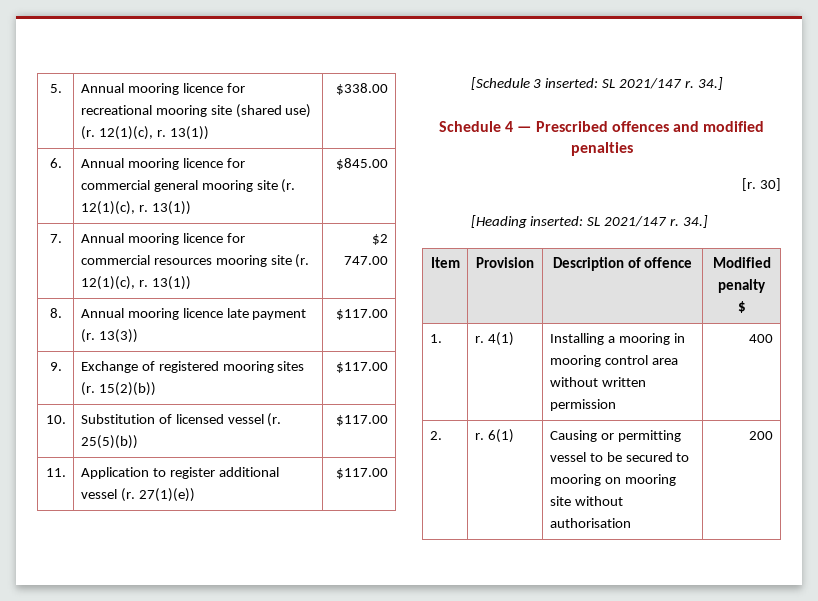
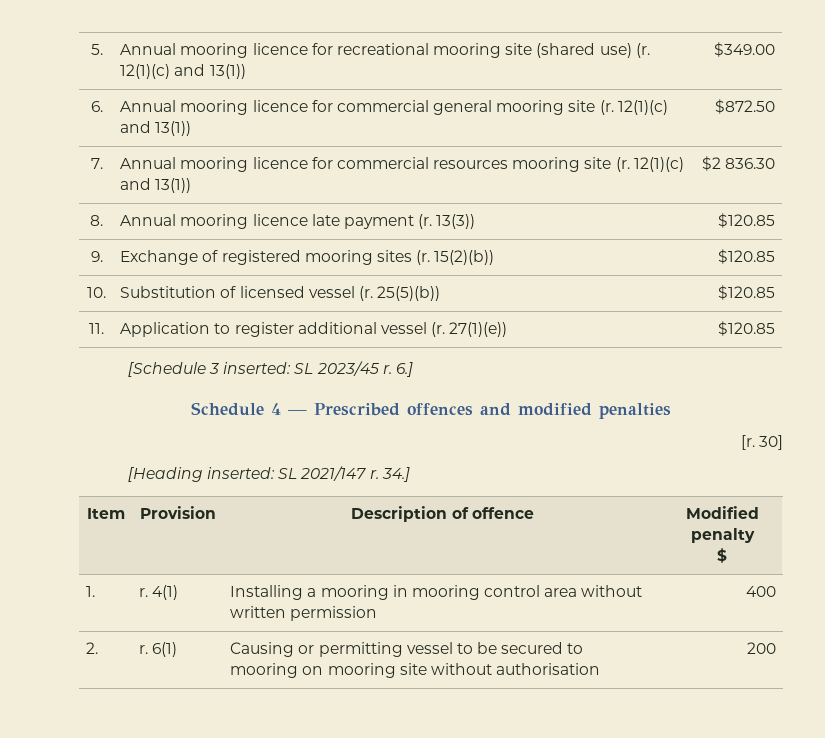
[98,126,209,140] [336,83,389,95] 12(1)(c), r. 13(1)) | $338.00 -> [120,64,246,79] [713,42,775,57] 12(1)(c) and 13(1)) | $349.00
[80,201,191,215] [336,158,389,170] 12(1)(c), r. 13(1)) | $845.00 -> [617,100,668,115] [120,121,192,136] [714,99,775,114] 12(1)(c) and 13(1)) | $872.50
[80,276,148,290] 12(1)(c), r. -> [633,157,684,172] [120,178,152,190] 12(1)(c) and
[344,256,389,265] 747.00 -> [724,158,775,169] 836.30
[336,309,389,320] $117.00 -> [717,213,775,228] $120.85
[336,362,389,373] $117.00 -> [717,249,775,264] $120.85
[336,415,389,426] $117.00 -> [717,285,775,300] $120.85
[336,468,389,479] $117.00 -> [717,321,775,336] $120.85
[619,77,723,90] 2021/147 r. 34.] -> [316,361,413,377] 2023/45 r. 6.]

